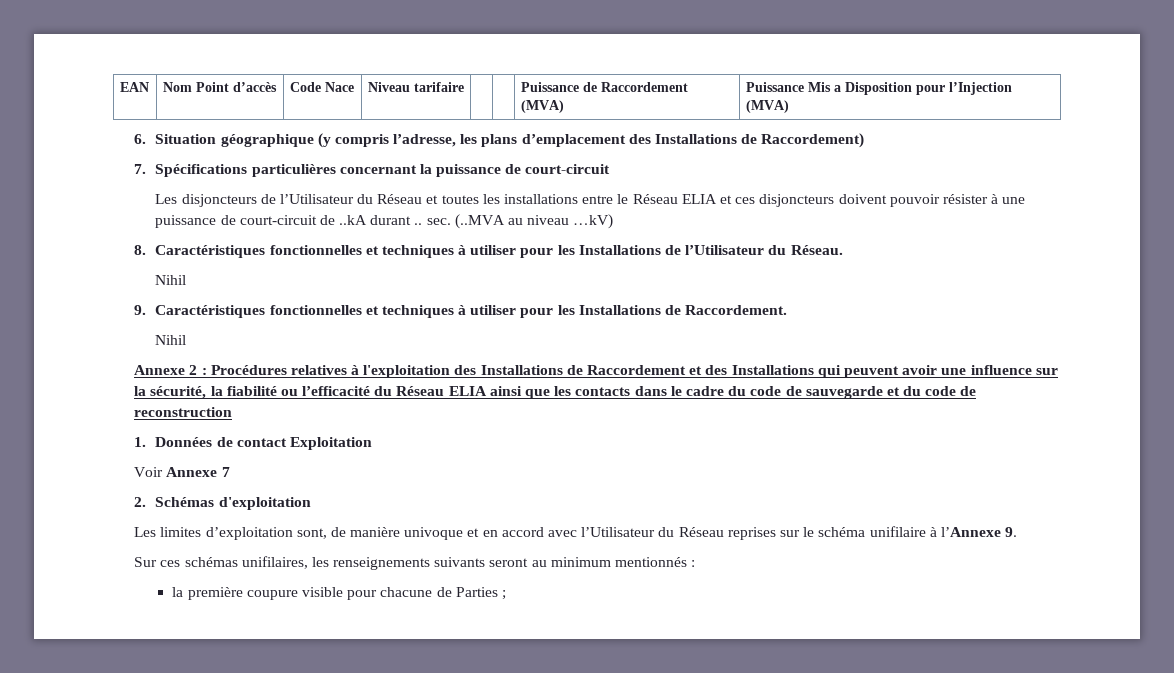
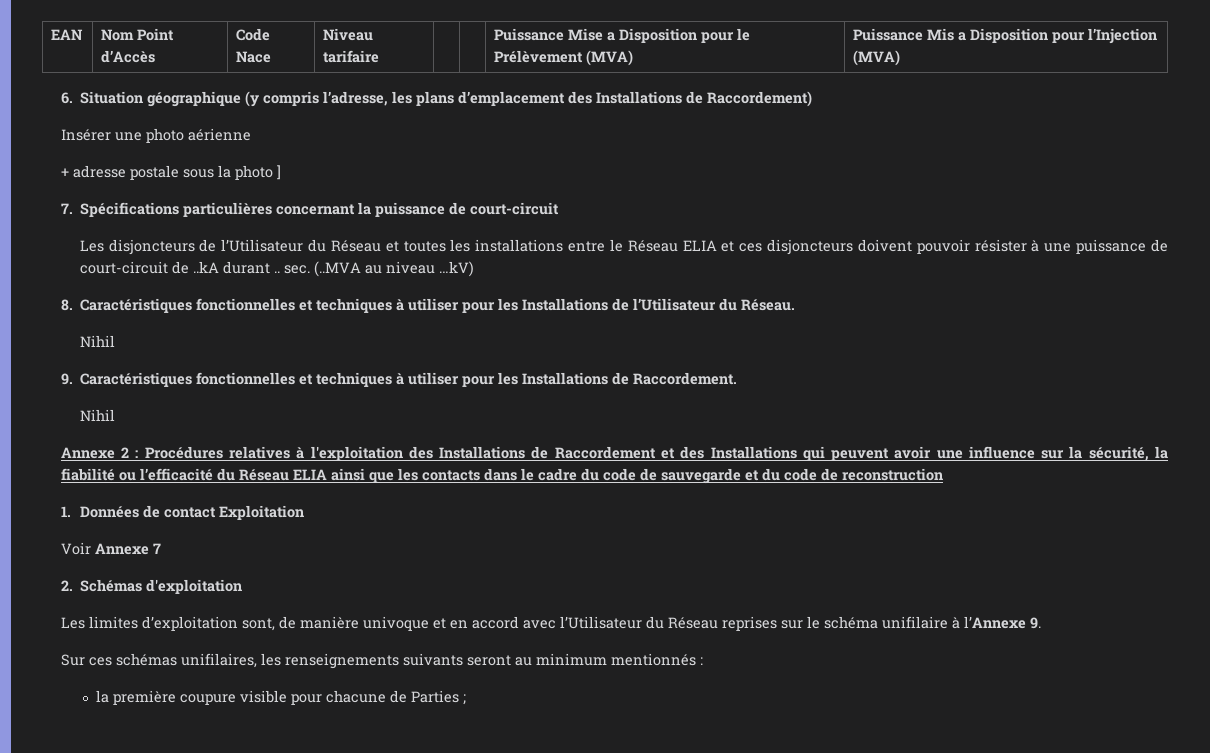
[232,82,277,92] d’accès -> [101,50,156,63] d’Accès
[582,82,688,92] de Raccordement -> [568,28,751,43] [494,50,584,63] Mise a Disposition pour le Prélèvement
(865, 140) none -> [60,128,251,143] [60,165,281,180] // Insérer une photo aérienne // + adresse postale sous la photo ]

